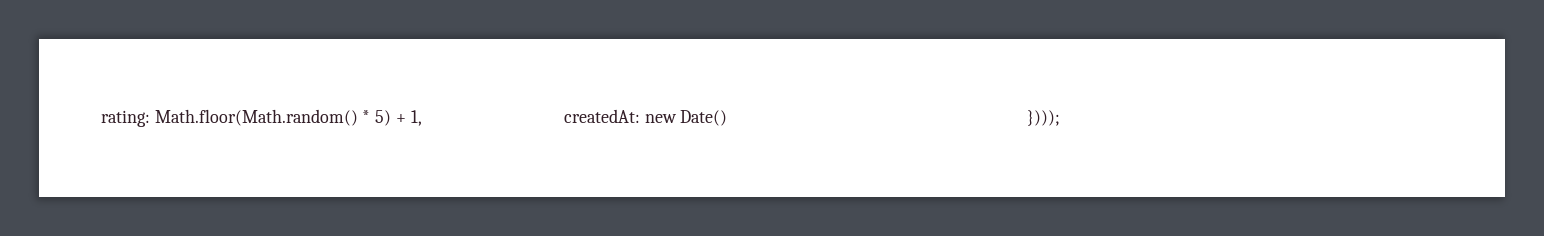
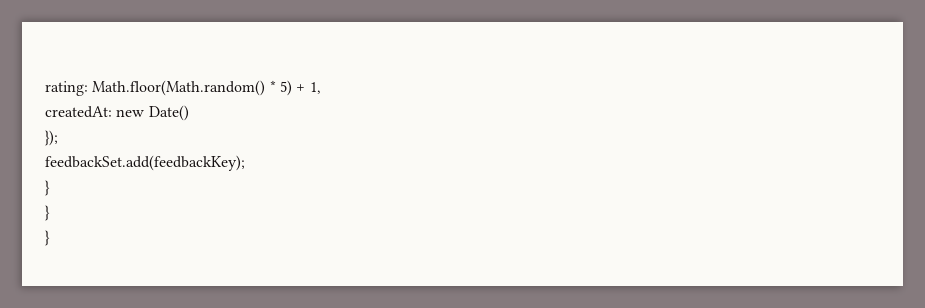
[1027,110,1060,126] }))); -> [45,130,58,146] [45,155,245,171] [45,180,50,196] [45,205,50,221] [45,230,50,246] }); // feedbackSet.add(feedbackKey); // } // } // }

